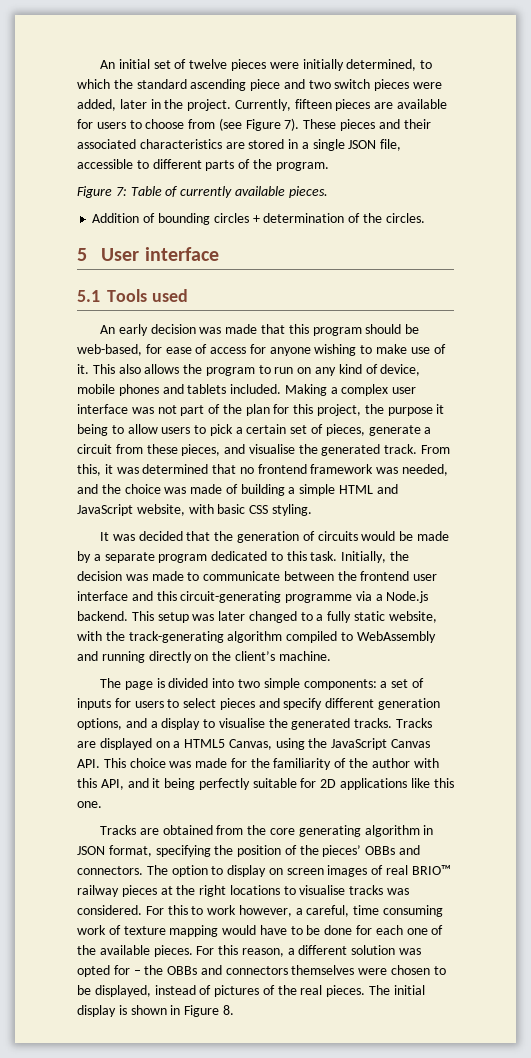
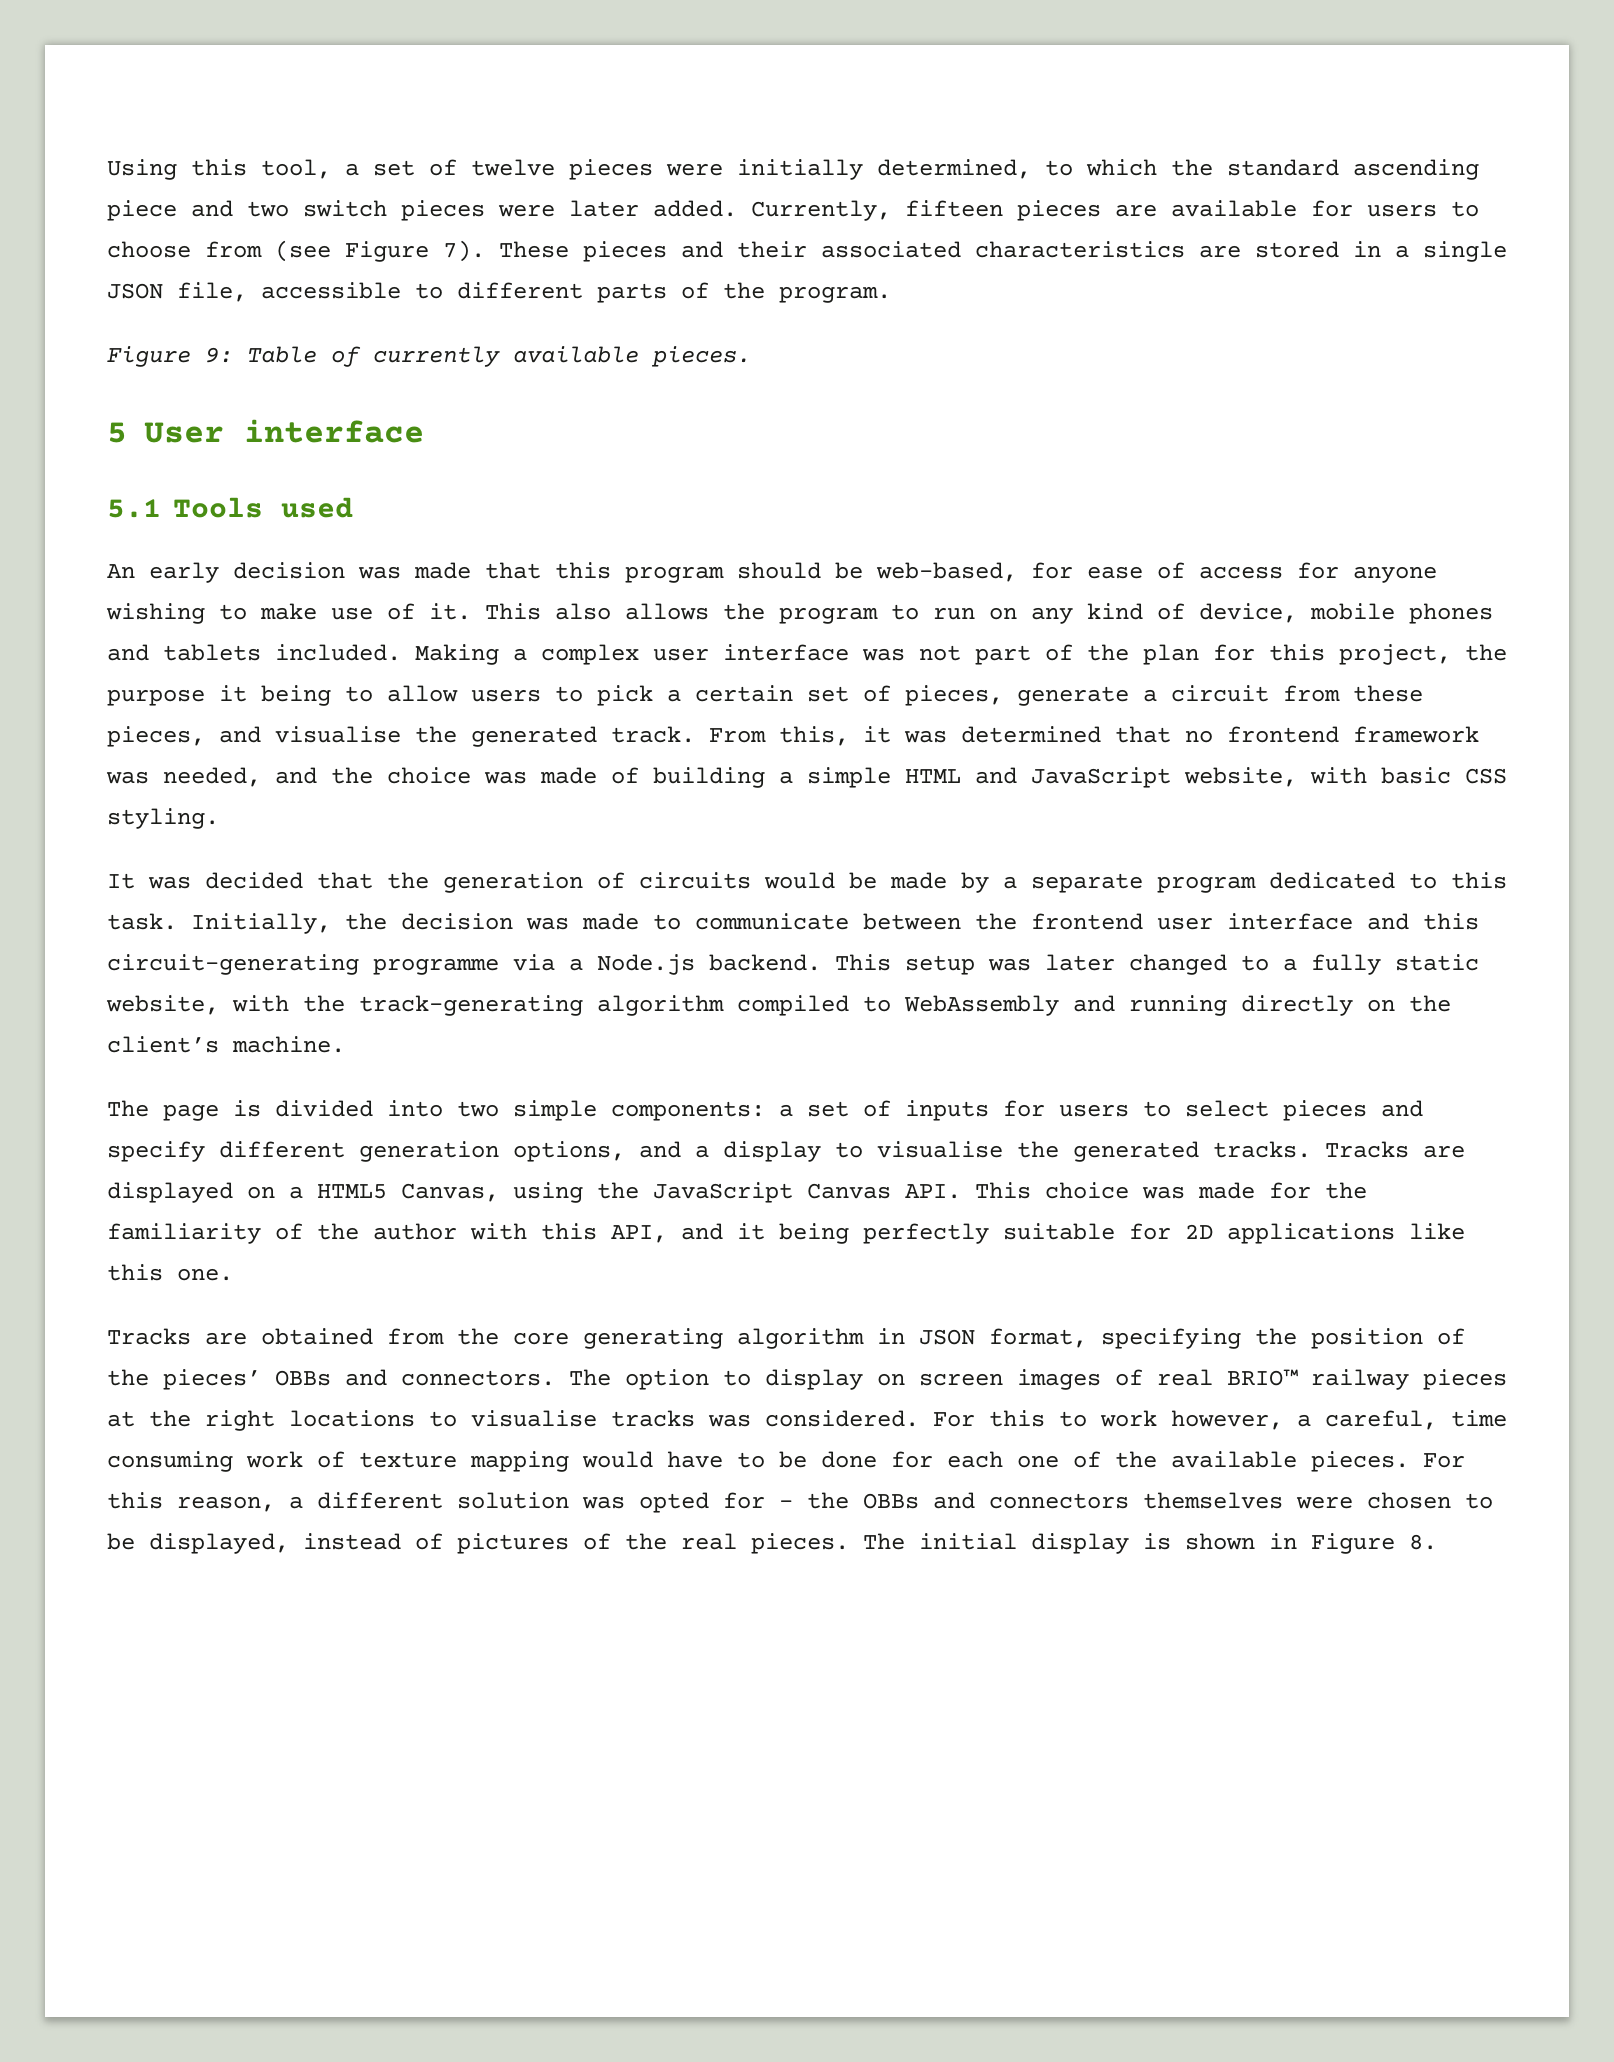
[100,59,150,69] An initial -> [107,159,359,180] Using this tool, a
[77,99,232,111] added, later in the project. -> [569,200,737,217] later added.
[115,187,127,196] 7: -> [205,347,233,363] 9:
[92,213,425,225] // Addition of bounding circles + determination of the circles. -> (751, 356) none

